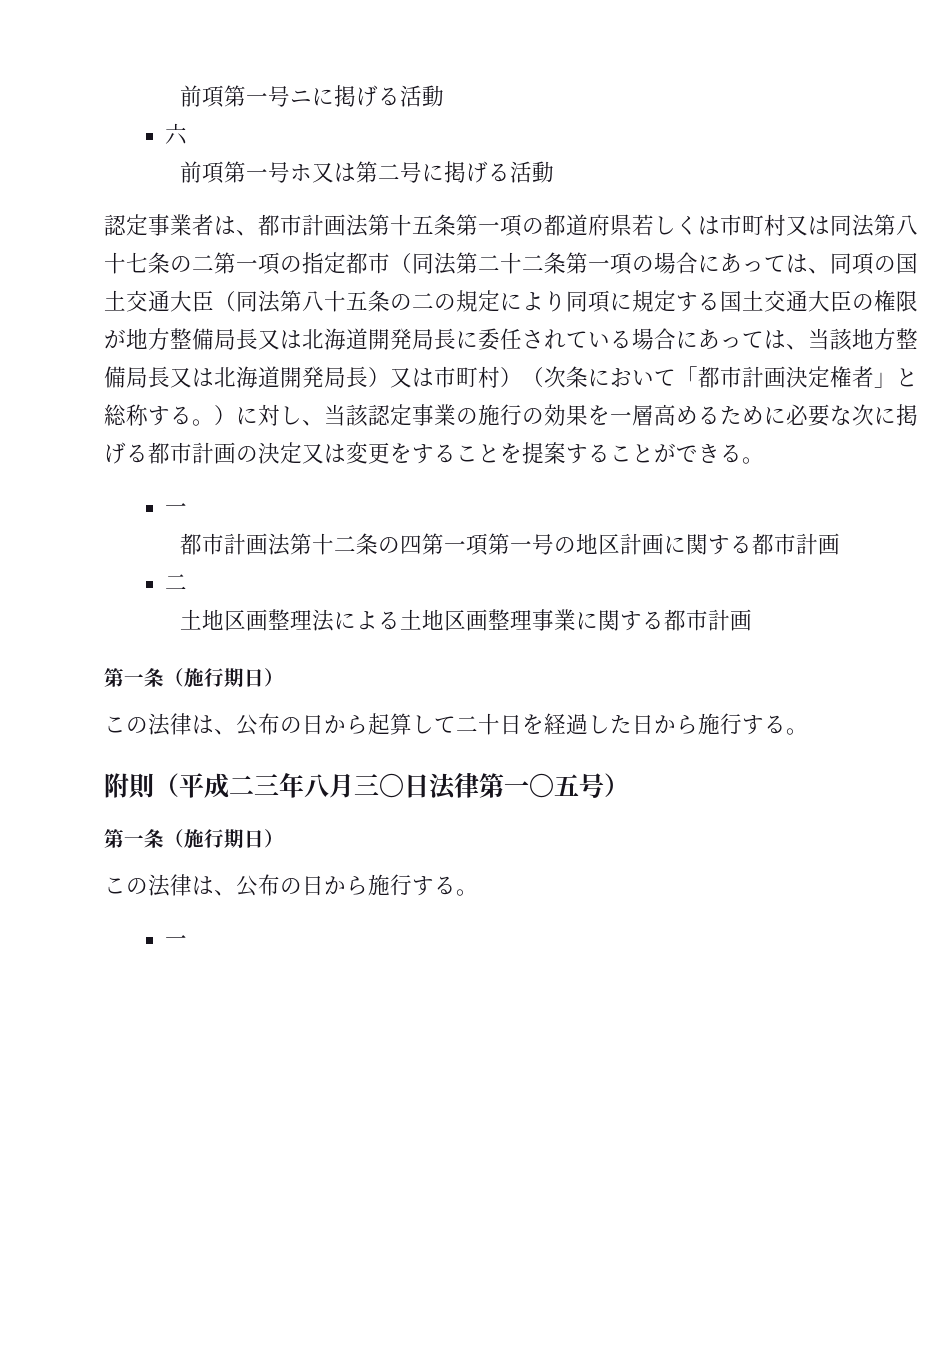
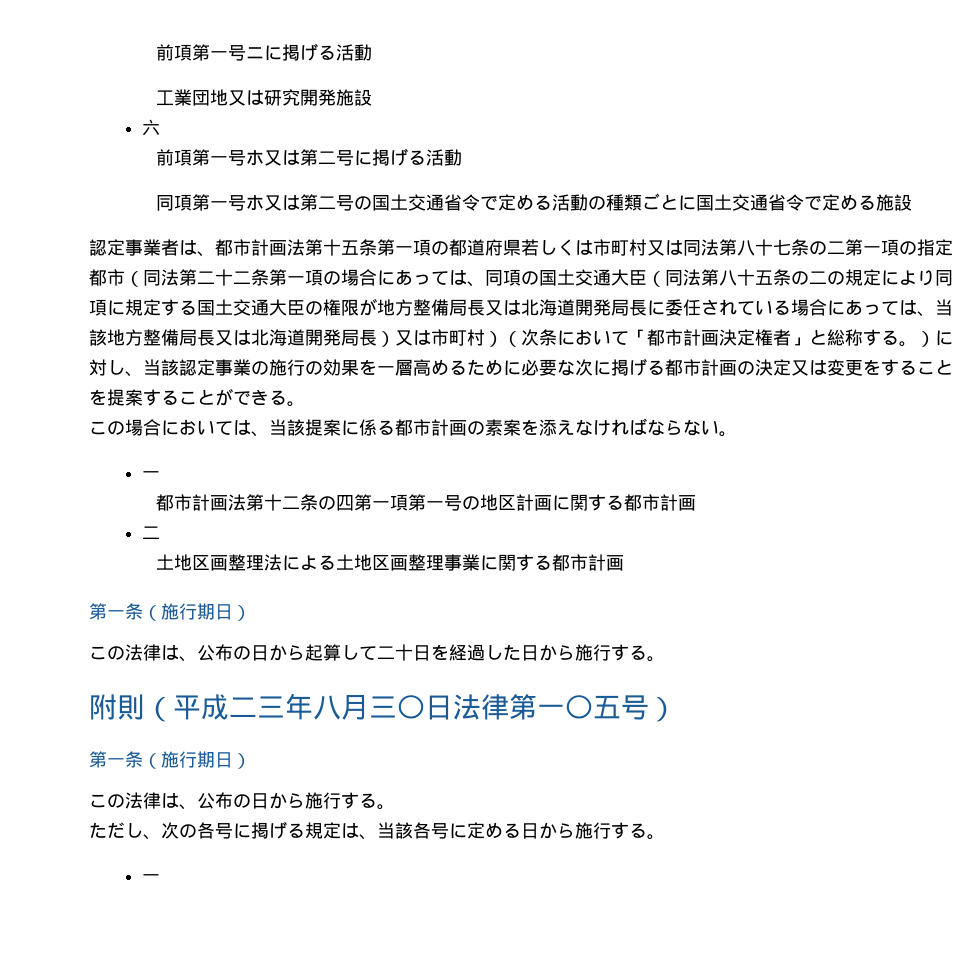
(444, 96) none -> [156,89,373,106] // 工業団地又は研究開発施設
(554, 172) none -> [156,193,913,211] // 同項第一号ホ又は第二号の国土交通省令で定める活動の種類ごとに国土交通省令で定める施設
(764, 460) none -> [89,418,737,437] // この場合においては、当該提案に係る都市計画の素案を添えなければならない。
(478, 892) none -> [89,821,665,840] // ただし、次の各号に掲げる規定は、当該各号に定める日から施行する。

